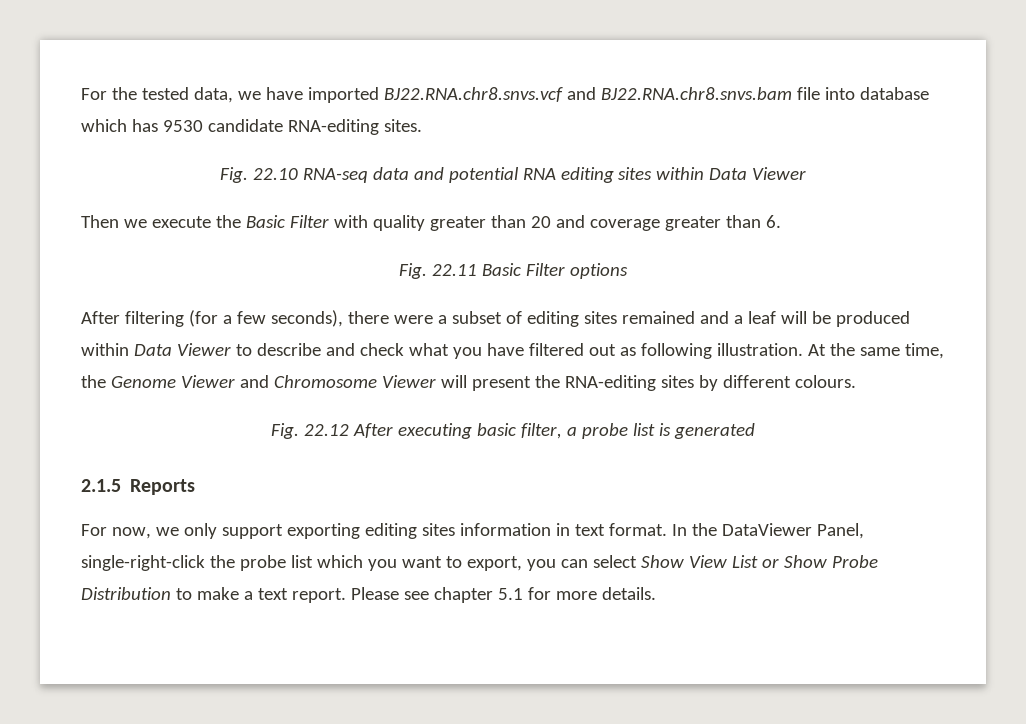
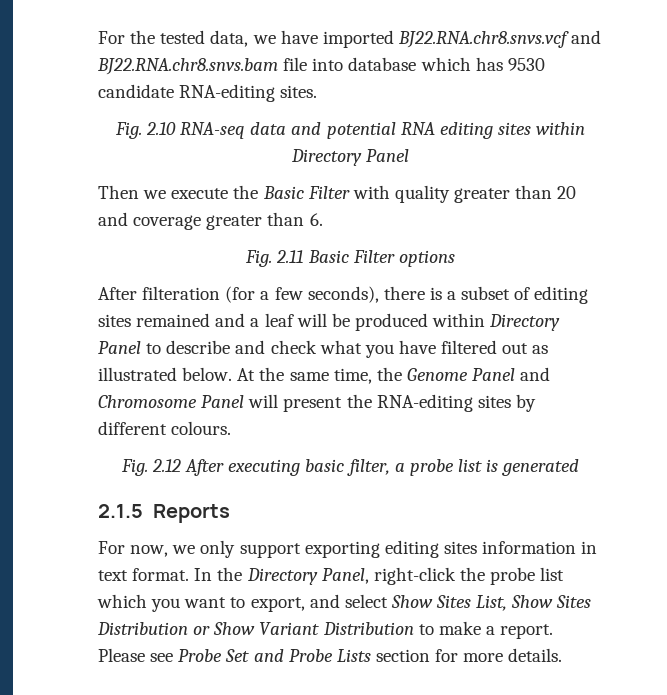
[252,168,298,180] 22.10 -> [146,122,177,135] 2.10
[709,167,807,180] Data Viewer -> [290,149,410,166] Directory Panel
[432,264,478,276] 22.11 -> [276,250,304,263] 2.11
[124,311,184,327] filtering -> [142,286,221,300] filteration
[393,315,433,324] were -> [429,287,442,300] is
[133,343,231,356] Data Viewer -> [489,314,561,331] [98,341,141,354] Directory Panel
[640,343,803,359] following illustration. -> [98,367,233,381] illustrated below.
[180,375,235,388] Viewer -> [472,368,516,381] Panel
[381,375,436,388] Viewer -> [201,395,245,408] Panel
[304,424,350,436] 22.12 -> [151,459,181,472] 2.12
[721,523,864,539] [81,555,205,571] DataViewer Panel, single-right-click -> [246,567,456,585] Directory Panel, right-click
[526,555,758,571] you can select Show View List -> [309,594,592,611] [97,622,188,635] and select Show Sites List, Show Sites Distribution
[831,555,878,568] Probe -> [259,622,320,635] Variant
[257,588,288,600] text -> (495, 630) none
[433,587,523,603] chapter 5.1 -> [178,649,430,662] Probe Set and Probe Lists section

